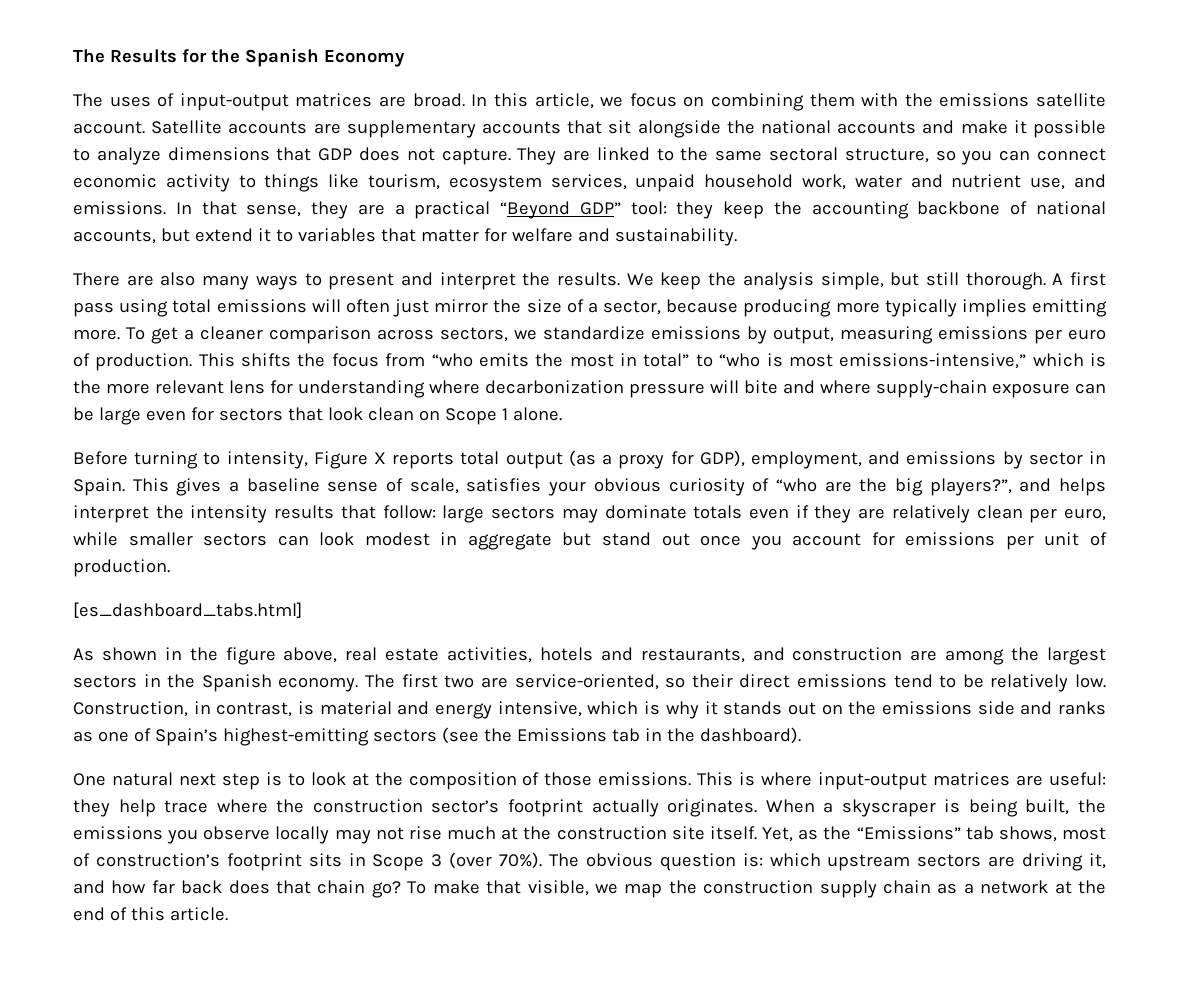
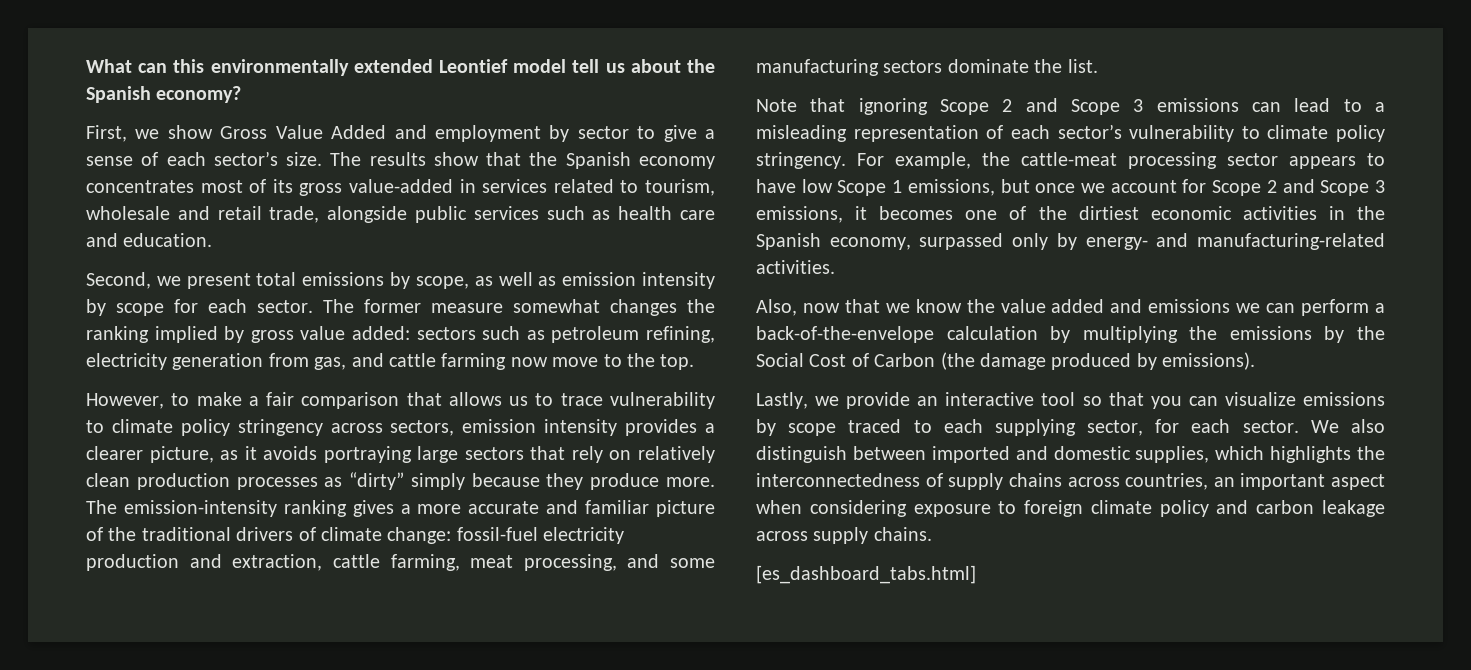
[73,48,405,67] [73,93,1106,111] [73,120,1107,138] [73,147,1106,165] [73,174,1106,192] [73,201,1106,219] [73,228,737,246] [73,272,1107,290] [73,299,1107,317] [73,326,1106,344] [73,353,1106,371] [73,380,1106,398] [73,407,562,425] [73,450,1106,469] [73,478,1107,496] [73,505,1106,523] [73,532,1107,550] [73,559,170,577] [73,602,302,618] [73,647,1106,665] [73,674,1106,692] [73,701,1107,719] [73,727,801,746] [73,772,1106,790] [73,799,1106,817] [73,826,1106,844] [73,852,1107,871] [73,880,1106,898] [73,907,228,921] The Results for the Spanish Economy // The uses of input-output matrices are broad. In this article, we focus on combining them with the emissions satellite account. Satellite accounts are supplementary accounts that sit alongside the national accounts and make it possible to analyze dimensions that GDP does not capture. They are linked to the same sectoral structure, so you can connect economic activity to things like tourism, ecosystem services, unpaid household work, water and nutrient use, and emissions. In that sense, they are a practical “Beyond GDP” tool: they keep the accounting backbone of national accounts, but extend it to variables that matter for welfare and sustainability. // There are also many ways to present and interpret the results. We keep the analysis simple, but still thorough. A first pass using total emissions will often just mirror the size of a sector, because producing more typically implies emitting more. To get a cleaner comparison across sectors, we standardize emissions by output, measuring emissions per euro of production. This shifts the focus from “who emits the most in total” to “who is most emissions-intensive,” which is the more relevant lens for understanding where decarbonization pressure will bite and where supply-chain exposure can be large even for sectors that look clean on Scope 1 alone. // Before turning to intensity, Figure X reports total output (as a proxy for GDP), employment, and emissions by sector in Spain. This gives a baseline sense of scale, satisfies your obvious curiosity of “who are the big players?”, and helps interpret the intensity results that follow: large sectors may dominate totals even if they are relatively clean per euro, while smaller sectors can look modest in aggregate but stand out once you account for emissions per unit of production. // [es_dashboard_tabs.html] // As shown in the figure above, real estate activities, hotels and restaurants, and construction are among the largest sectors in the Spanish economy. The first two are service-oriented, so their direct emissions tend to be relatively low. Construction, in contrast, is material and energy intensive, which is why it stands out on the emissions side and ranks as one of Spain’s highest-emitting sectors (see the Emissions tab in the dashboard). // One natural next step is to look at the composition of those emissions. This is where input-output matrices are useful: they help trace where the construction sector’s footprint actually originates. When a skyscraper is being built, the emissions you observe locally may not rise much at the construction site itself. Yet, as the “Emissions” tab shows, most of construction’s footprint sits in Scope 3 (over 70%). The obvious question is: which upstream sectors are driving it, and how far back does that chain go? To make that visible, we map the construction supply chain as a network at the end of this article. -> [86,59,716,76] [86,86,242,103] [86,125,715,142] [86,151,715,169] [86,179,716,196] [86,206,715,223] [86,233,213,247] [86,272,715,289] [86,299,715,316] [86,326,716,343] [86,353,695,370] [86,392,715,409] [86,419,716,436] [86,446,715,463] [86,472,715,490] [86,500,716,517] [86,527,625,544] [86,554,715,571] [756,59,1098,76] [756,98,1385,115] [756,124,1385,142] [756,152,1385,169] [756,179,1385,196] [756,206,1385,223] [756,233,1385,250] [756,260,835,274] [756,299,1385,316] [756,326,1385,343] [756,352,1256,370] [756,392,1386,409] [756,419,1385,436] [756,446,1385,463] [756,473,1385,490] [756,500,1385,517] [756,527,932,544] [756,565,976,584] What can this environmentally extended Leontief model tell us about the Spanish economy? // First, we show Gross Value Added and employment by sector to give a sense of each sector’s size. The results show that the Spanish economy concentrates most of its gross value-added in services related to tourism, wholesale and retail trade, alongside public services such as health care and education. // Second, we present total emissions by scope, as well as emission intensity by scope for each sector. The former measure somewhat changes the ranking implied by gross value added: sectors such as petroleum refining, electricity generation from gas, and cattle farming now move to the top. // However, to make a fair comparison that allows us to trace vulnerability to climate policy stringency across sectors, emission intensity provides a clearer picture, as it avoids portraying large sectors that rely on relatively clean production processes as “dirty” simply because they produce more. The emission-intensity ranking gives a more accurate and familiar picture of the traditional drivers of climate change: fossil-fuel electricity production and extraction, cattle farming, meat processing, and some manufacturing sectors dominate the list. // Note that ignoring Scope 2 and Scope 3 emissions can lead to a misleading representation of each sector’s vulnerability to climate policy stringency. For example, the cattle-meat processing sector appears to have low Scope 1 emissions, but once we account for Scope 2 and Scope 3 emissions, it becomes one of the dirtiest economic activities in the Spanish economy, surpassed only by energy- and manufacturing-related activities. // Also, now that we know the value added and emissions we can perform a back-of-the-envelope calculation by multiplying the emissions by the Social Cost of Carbon (the damage produced by emissions). // Lastly, we provide an interactive tool so that you can visualize emissions by scope traced to each supplying sector, for each sector. We also distinguish between imported and domestic supplies, which highlights the interconnectedness of supply chains across countries, an important aspect when considering exposure to foreign climate policy and carbon leakage across supply chains. // [es_dashboard_tabs.html]

